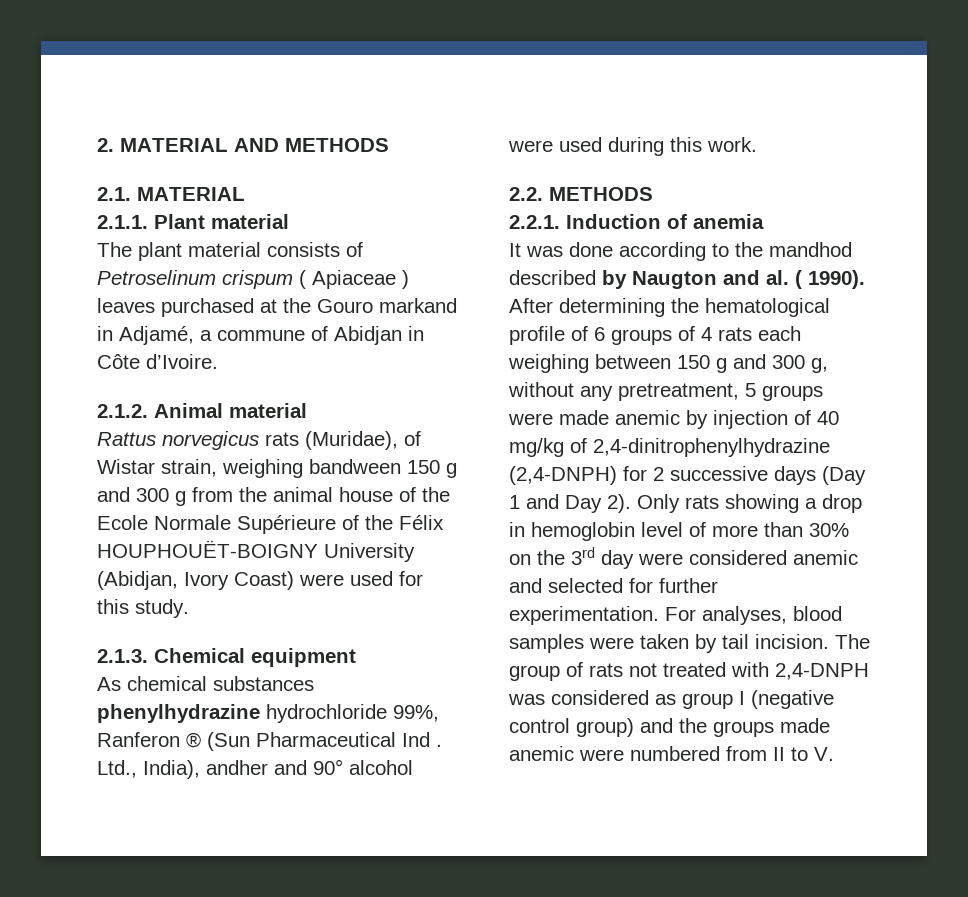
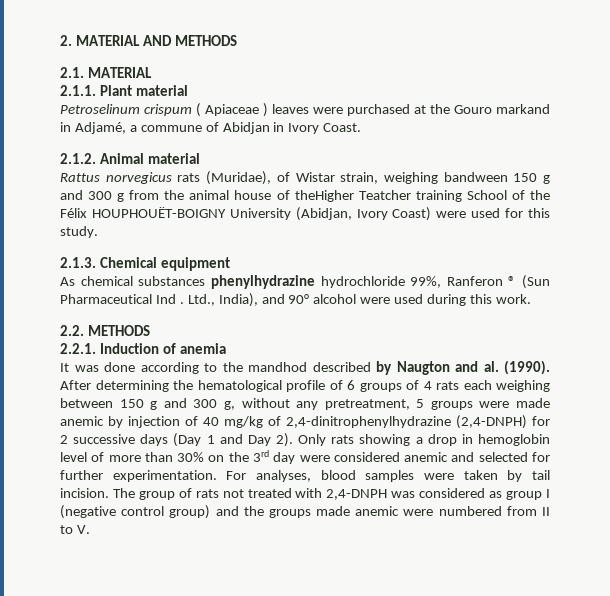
[97,242,363,261] The plant material consists of -> (188, 90) none
(155, 305) none -> [313,107,343,114] were
[97,354,218,369] Côte d’Ivoire. -> [288,123,362,134] Ivory Coast.
[422,487,450,502] [97,515,336,534] the Ecole Normale Supérieure -> [294,190,507,202] theHigher Teatcher training School
[206,760,268,775] andher -> (258, 300) none
[795,270,865,289] ( 1990). -> [504,360,550,375] (1990).

